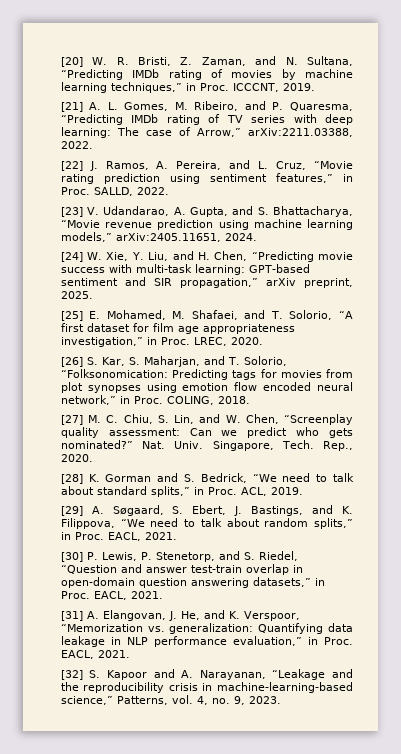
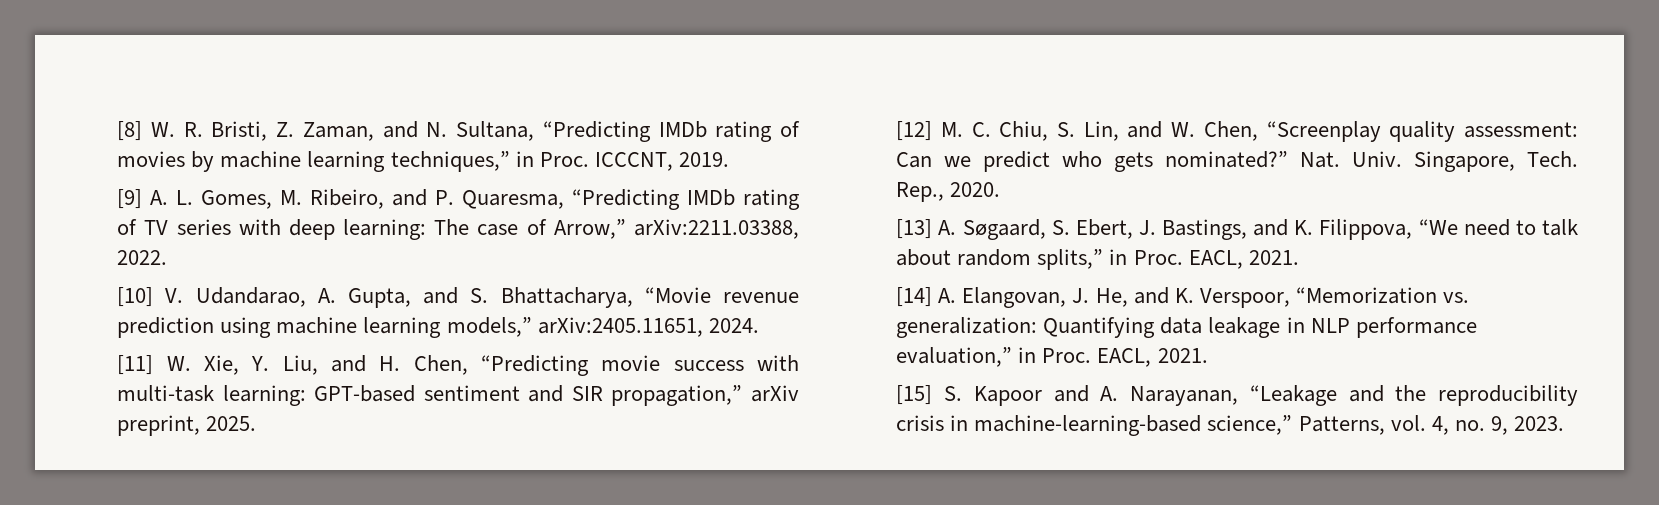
[60,57,83,67] [20] -> [117,121,143,141] [8]
[60,102,83,112] [21] -> [117,189,143,209] [9]
[60,160,353,171] [60,173,353,184] [60,187,169,196] [60,207,83,217] [22] J. Ramos, A. Pereira, and L. Cruz, “Movie rating prediction using sentiment features,” in Proc. SALLD, 2022. // [23] -> [117,287,154,307] [10]
[60,252,83,262] [24] -> [117,355,154,375] [11]
[60,310,354,321] [60,323,295,334] [60,337,263,347] [60,356,287,367] [60,369,353,380] [60,382,353,393] [60,395,250,405] [60,415,83,425] [25] E. Mohamed, M. Shafaei, and T. Solorio, “A first dataset for film age appropriateness investigation,” in Proc. LREC, 2020. // [26] S. Kar, S. Maharjan, and T. Solorio, “Folksonomication: Predicting tags for movies from plot synopses using emotion flow encoded neural network,” in Proc. COLING, 2018. // [27] -> [896,121,933,141] [12]
[60,473,354,484] [60,486,303,497] [60,506,83,516] [28] K. Gorman and S. Bedrick, “We need to talk about standard splits,” in Proc. ACL, 2019. // [29] -> [896,219,933,239] [13]
[60,551,298,562] [60,564,303,575] [60,577,325,588] [60,591,163,600] [60,611,83,621] [30] P. Lewis, P. Stenetorp, and S. Riedel, “Question and answer test-train overlap in open-domain question answering datasets,” in Proc. EACL, 2021. // [31] -> [896,287,933,307] [14]
[60,670,83,680] [32] -> [896,385,933,405] [15]

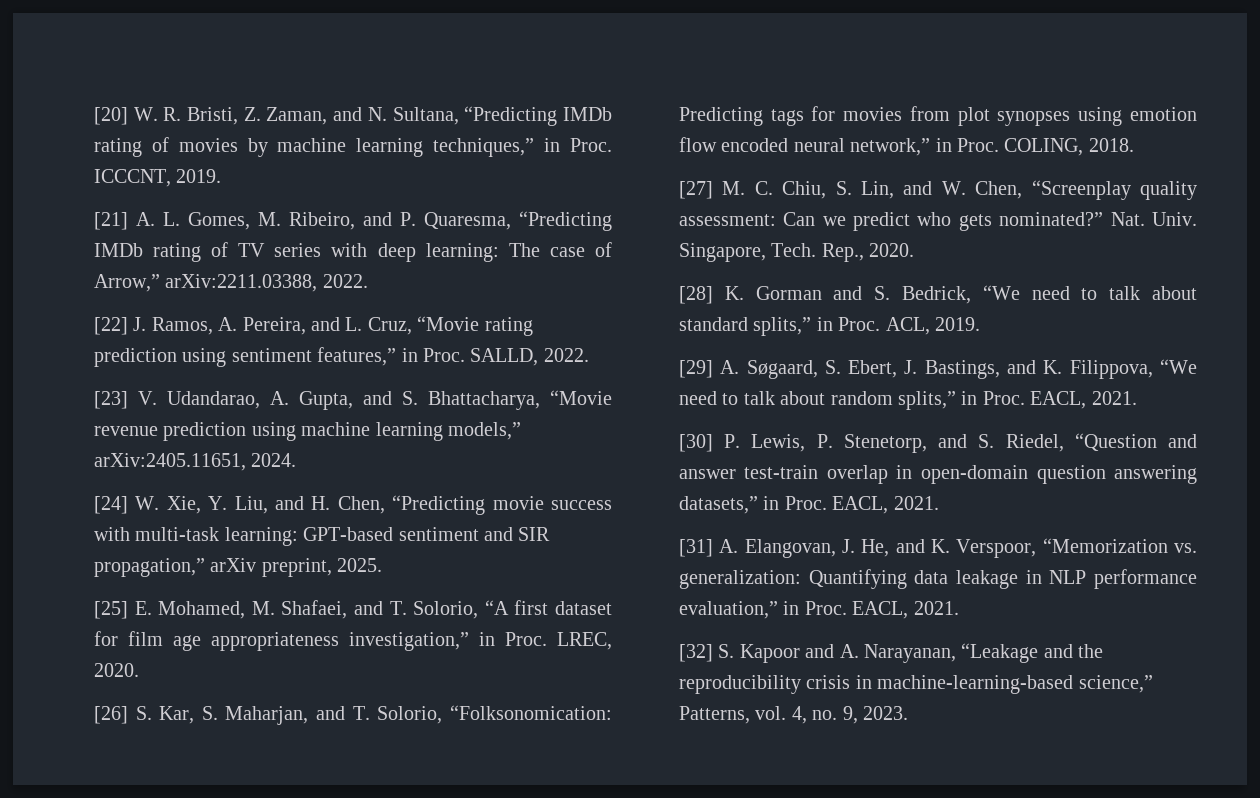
[117,121,143,141] [8] -> [93,107,128,125] [20]
[117,189,143,209] [9] -> [93,212,128,230] [21]
[117,287,154,307] [10] -> [93,316,533,336] [93,347,589,367] [93,391,128,409] [22] J. Ramos, A. Pereira, and L. Cruz, “Movie rating prediction using sentiment features,” in Proc. SALLD, 2022. // [23]
[117,355,154,375] [11] -> [93,496,128,514] [24]
[896,121,933,141] [12] -> [93,600,612,619] [93,631,612,651] [93,663,139,677] [93,705,612,725] [678,106,1197,126] [678,137,1134,156] [678,181,713,199] [25] E. Mohamed, M. Shafaei, and T. Solorio, “A first dataset for film age appropriateness investigation,” in Proc. LREC, 2020. // [26] S. Kar, S. Maharjan, and T. Solorio, “Folksonomication: Predicting tags for movies from plot synopses using emotion flow encoded neural network,” in Proc. COLING, 2018. // [27]
[896,219,933,239] [13] -> [678,285,1197,304] [678,317,980,336] [678,360,713,378] [28] K. Gorman and S. Bedrick, “We need to talk about standard splits,” in Proc. ACL, 2019. // [29]
[896,287,933,307] [14] -> [678,433,1197,453] [678,465,1197,484] [678,496,939,514] [678,539,713,557] [30] P. Lewis, P. Stenetorp, and S. Riedel, “Question and answer test-train overlap in open-domain question answering datasets,” in Proc. EACL, 2021. // [31]
[896,385,933,405] [15] -> [678,644,713,662] [32]

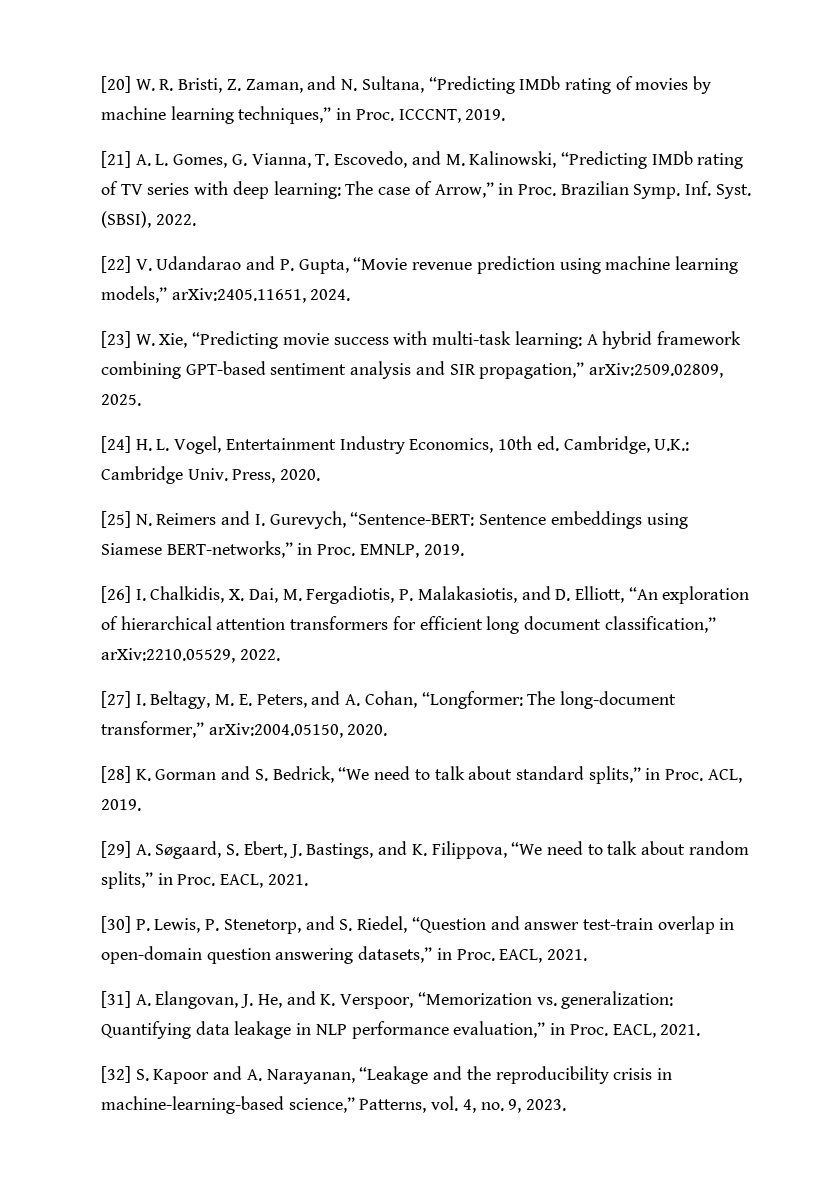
[257,212,511,230] M. Ribeiro, and P. Quaresma, -> [231,151,557,168] G. Vianna, T. Escovedo, and M. Kalinowski,
[165,274,368,292] [93,316,533,336] [93,347,589,367] [93,391,540,410] arXiv:2211.03388, 2022. // [22] J. Ramos, A. Pereira, and L. Cruz, “Movie rating prediction using sentiment features,” in Proc. SALLD, 2022. // [23] V. Udandarao, A. Gupta, and S. Bhattacharya, -> [498,181,751,199] [100,211,196,228] [100,256,349,274] in Proc. Brazilian Symp. Inf. Syst. (SBSI), 2022. // [22] V. Udandarao and P. Gupta,
[93,496,128,514] [24] -> [100,331,131,348] [23]
[208,496,385,514] Y. Liu, and H. Chen, -> (188, 340) none
(298, 536) none -> [586,331,741,349] [100,361,181,379] A hybrid framework combining
(479, 534) none -> [350,361,412,379] analysis
[210,558,332,577] arXiv preprint, -> [589,363,724,378] arXiv:2509.02809,
[93,600,612,619] [93,631,612,651] [93,663,139,677] [93,705,612,725] [678,106,1197,126] [678,137,1134,156] [678,180,1197,200] [678,212,1197,231] [678,243,864,262] [25] E. Mohamed, M. Shafaei, and T. Solorio, “A first dataset for film age appropriateness investigation,” in Proc. LREC, 2020. // [26] S. Kar, S. Maharjan, and T. Solorio, “Folksonomication: Predicting tags for movies from plot synopses using emotion flow encoded neural network,” in Proc. COLING, 2018. // [27] M. C. Chiu, S. Lin, and W. Chen, “Screenplay quality assessment: Can we predict who gets nominated?” Nat. Univ. Singapore, Tech. Rep., -> [100,436,690,454] [100,466,321,484] [100,511,688,529] [100,541,464,558] [100,586,750,604] [100,616,716,634] [100,648,280,663] [100,691,676,709] [100,721,343,738] [24] H. L. Vogel, Entertainment Industry Economics, 10th ed. Cambridge, U.K.: Cambridge Univ. Press, 2020. // [25] N. Reimers and I. Gurevych, “Sentence-BERT: Sentence embeddings using Siamese BERT-networks,” in Proc. EMNLP, 2019. // [26] I. Chalkidis, X. Dai, M. Fergadiotis, P. Malakasiotis, and D. Elliott, “An exploration of hierarchical attention transformers for efficient long document classification,” arXiv:2210.05529, 2022. // [27] I. Beltagy, M. E. Peters, and A. Cohan, “Longformer: The long-document transformer,” arXiv:2004.05150,

